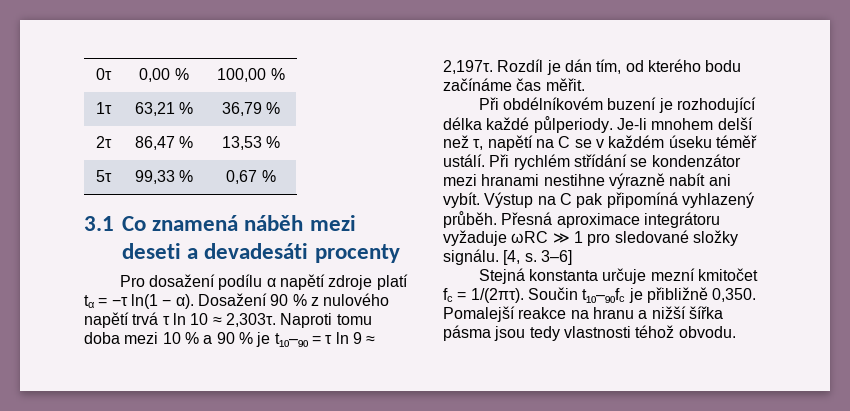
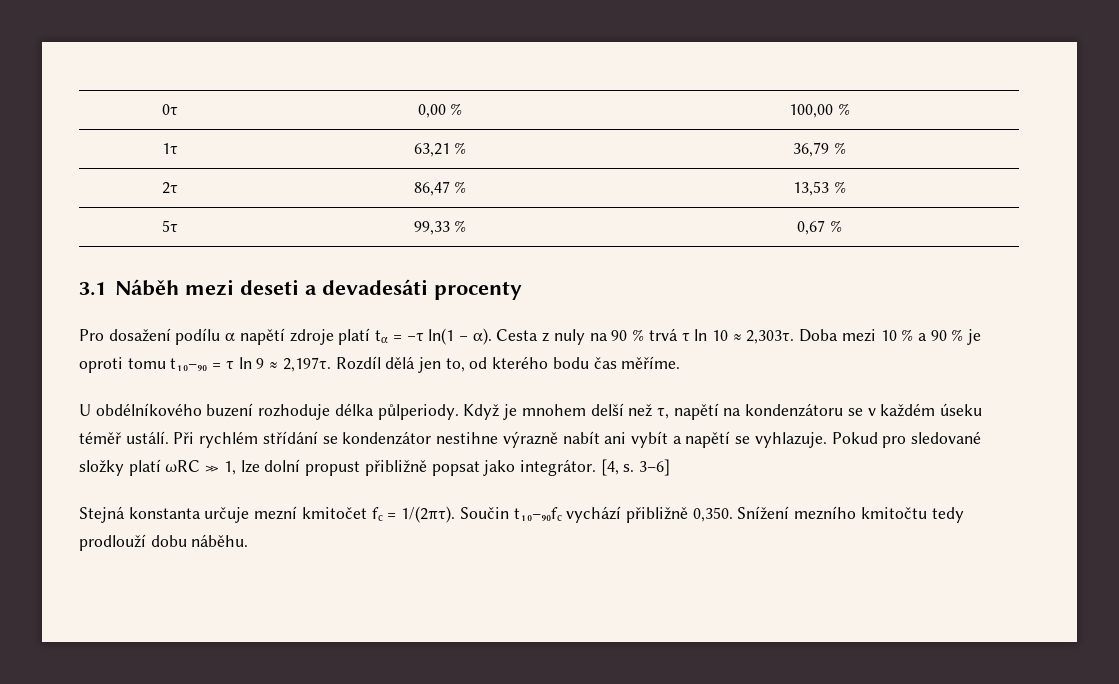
[122,215,304,231] Co znamená náběh -> [114,279,179,296] Náběh
[197,293,390,306] [84,312,129,328] Dosažení 90 % z nulového napětí -> [496,329,645,345] Cesta z nuly na 90 %
[280,313,372,328] [84,332,120,344] Naproti tomu doba -> [799,329,839,342] Doba
(271, 339) none -> [79,357,166,373] oproti tomu
[546,59,742,75] [443,78,585,91] [478,97,756,113] [443,116,647,133] je dán tím, od kterého bodu začínáme čas měřit. // Při obdélníkovém buzení je rozhodující délka každé půlperiody. Je-li -> [385,356,681,373] [79,403,518,420] dělá jen to, od kterého bodu čas měříme. // U obdélníkového buzení rozhoduje délka půlperiody. Když je
[558,136,571,148] C -> [745,403,844,417] kondenzátoru
[443,174,540,186] mezi hranami -> (432, 438) none
[443,192,754,208] [443,211,720,228] [443,230,738,246] [443,249,499,265] vybít. Výstup na C pak připomíná vyhlazený průběh. Přesná aproximace integrátoru vyžaduje ωRC ≫ 1 pro sledované složky signálu. -> [630,431,982,448] [79,459,596,476] vybít a napětí se vyhlazuje. Pokud pro sledované složky platí ωRC ≫ 1, lze dolní propust přibližně popsat jako integrátor.
[628,288,643,303] je -> [566,506,622,523] vychází
[443,306,723,322] [443,325,736,341] Pomalejší reakce na hranu a nižší šířka pásma jsou tedy vlastnosti téhož obvodu. -> [737,506,964,523] [79,534,249,551] Snížení mezního kmitočtu tedy prodlouží dobu náběhu.

